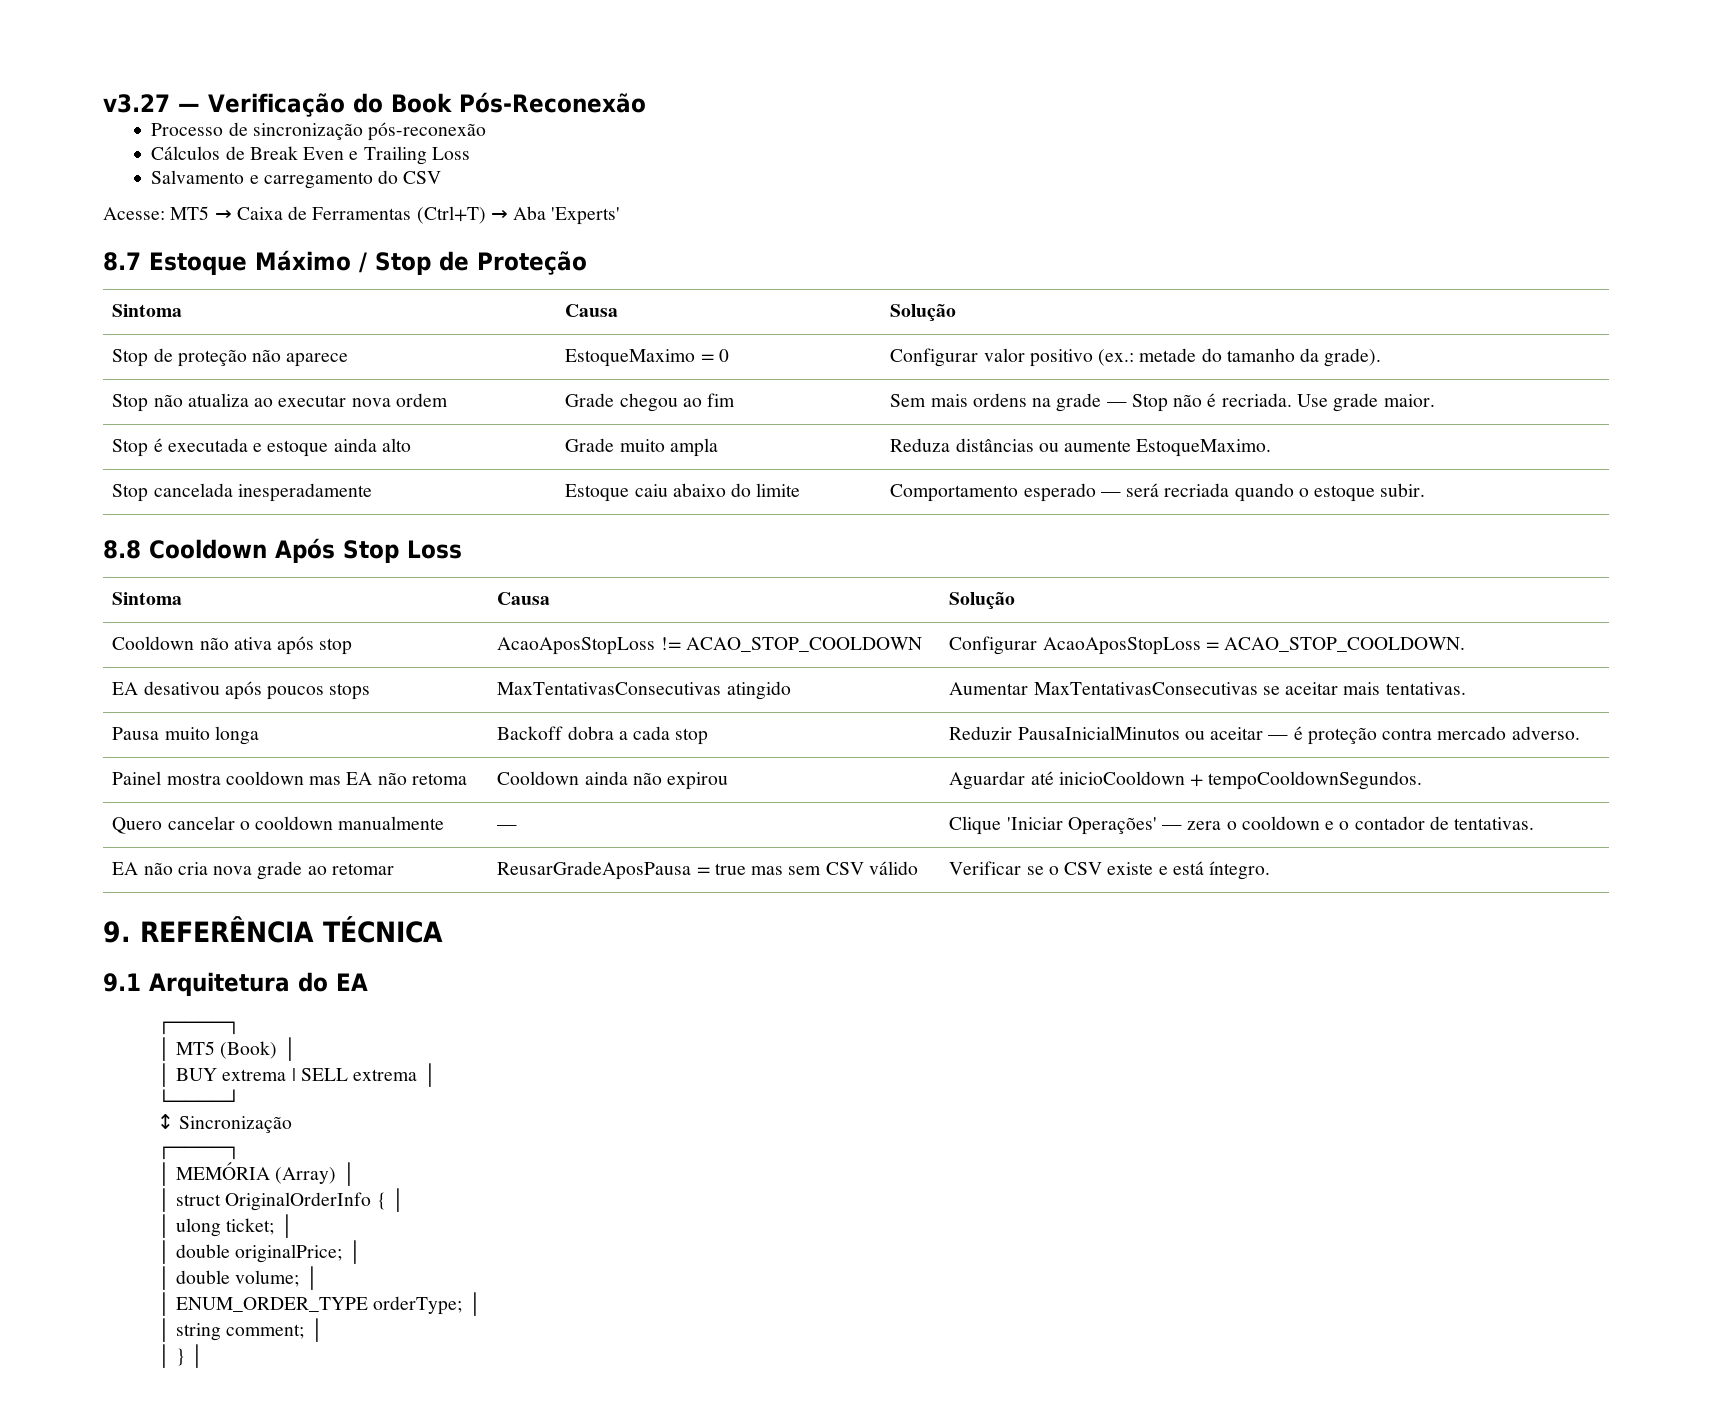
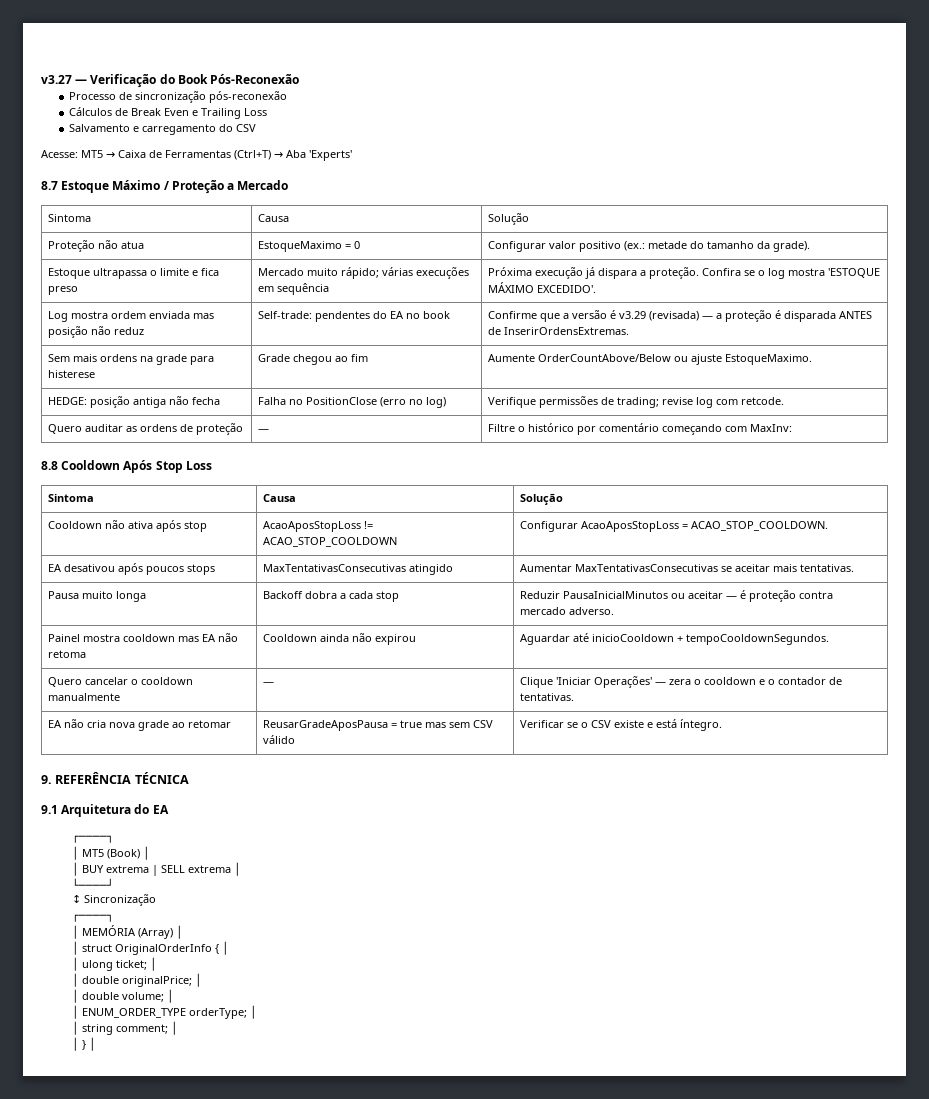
[375,251,587,275] [112,304,183,317] [565,304,619,317] [890,304,957,321] [112,348,349,367] Stop de Proteção // Sintoma | Causa | Solução // Stop de proteção não aparece -> [171,180,289,194] [47,214,91,222] [257,214,289,222] [487,213,529,225] [47,240,144,252] Proteção a Mercado // Sintoma | Causa | Solução // Proteção não atua
[112,393,448,412] [565,393,736,412] [890,393,1435,412] [112,438,411,457] [565,438,718,457] [890,438,1272,457] [112,483,372,502] [565,483,801,502] [890,483,1426,502] Stop não atualiza ao executar nova ordem | Grade chegou ao fim | Sem mais ordens na grade — Stop não é recriada. Use grade maior. // Stop é executada e estoque ainda alto | Grade muito ampla | Reduza distâncias ou aumente EstoqueMaximo. // Stop cancelada inesperadamente | Estoque caiu abaixo do limite | Comportamento esperado — será recriada quando o estoque subir. -> [47,268,219,279] [47,286,78,295] [257,267,469,279] [257,283,329,295] [487,267,880,279] [487,282,596,293] [47,311,214,322] [47,326,144,338] [257,311,450,322] [487,310,872,322] [487,327,629,335] [47,354,214,365] [47,370,95,378] [257,354,368,365] [487,354,812,365] [47,396,220,408] [257,397,446,408] [487,396,784,408] [47,423,243,435] [257,429,269,432] [487,423,792,435] Estoque ultrapassa o limite e fica preso | Mercado muito rápido; várias execuções em sequência | Próxima execução já dispara a proteção. Confira se o log mostra 'ESTOQUE MÁXIMO EXCEDIDO'. // Log mostra ordem enviada mas posição não reduz | Self-trade: pendentes do EA no book | Confirme que a versão é v3.29 (revisada) — a proteção é disparada ANTES de InserirOrdensExtremas. // Sem mais ordens na grade para histerese | Grade chegou ao fim | Aumente OrderCountAbove/Below ou ajuste EstoqueMaximo. // HEDGE: posição antiga não fecha | Falha no PositionClose (erro no log) | Verifique permissões de trading; revise log com retcode. // Quero auditar as ordens de proteção | — | Filtre o histórico por comentário começando com MaxInv:

